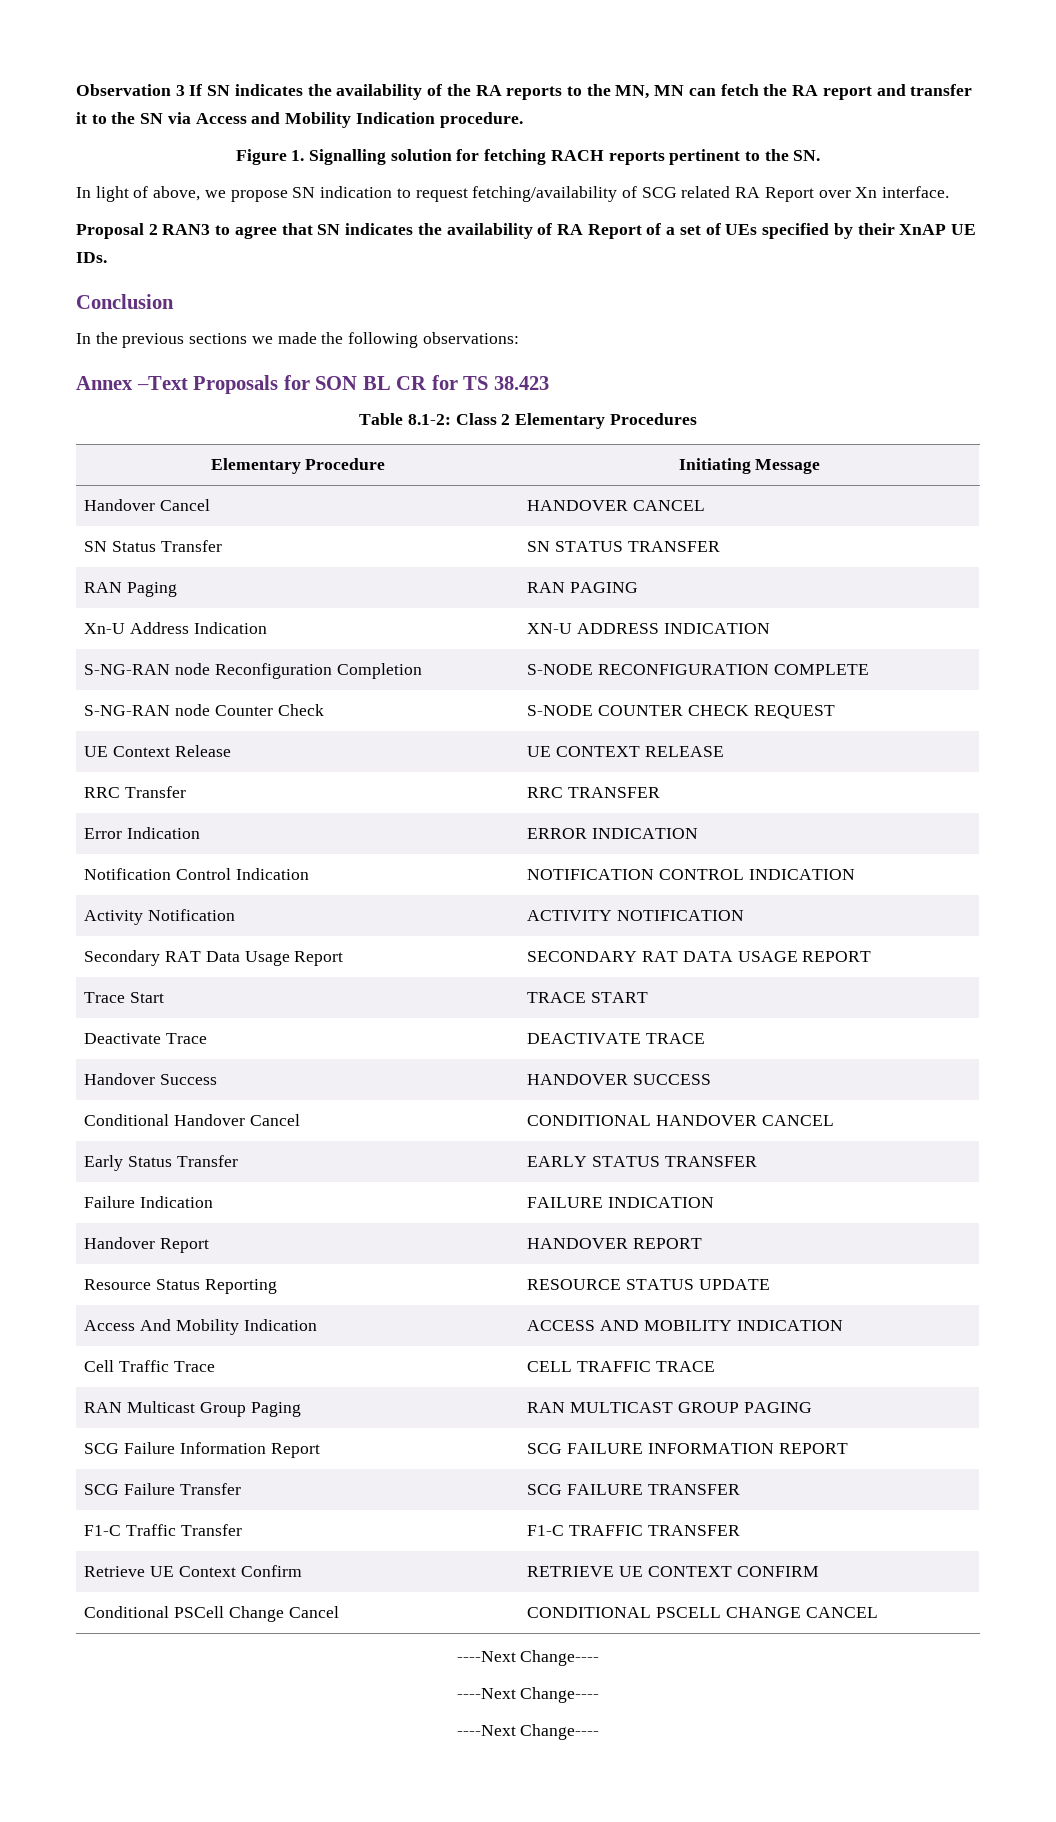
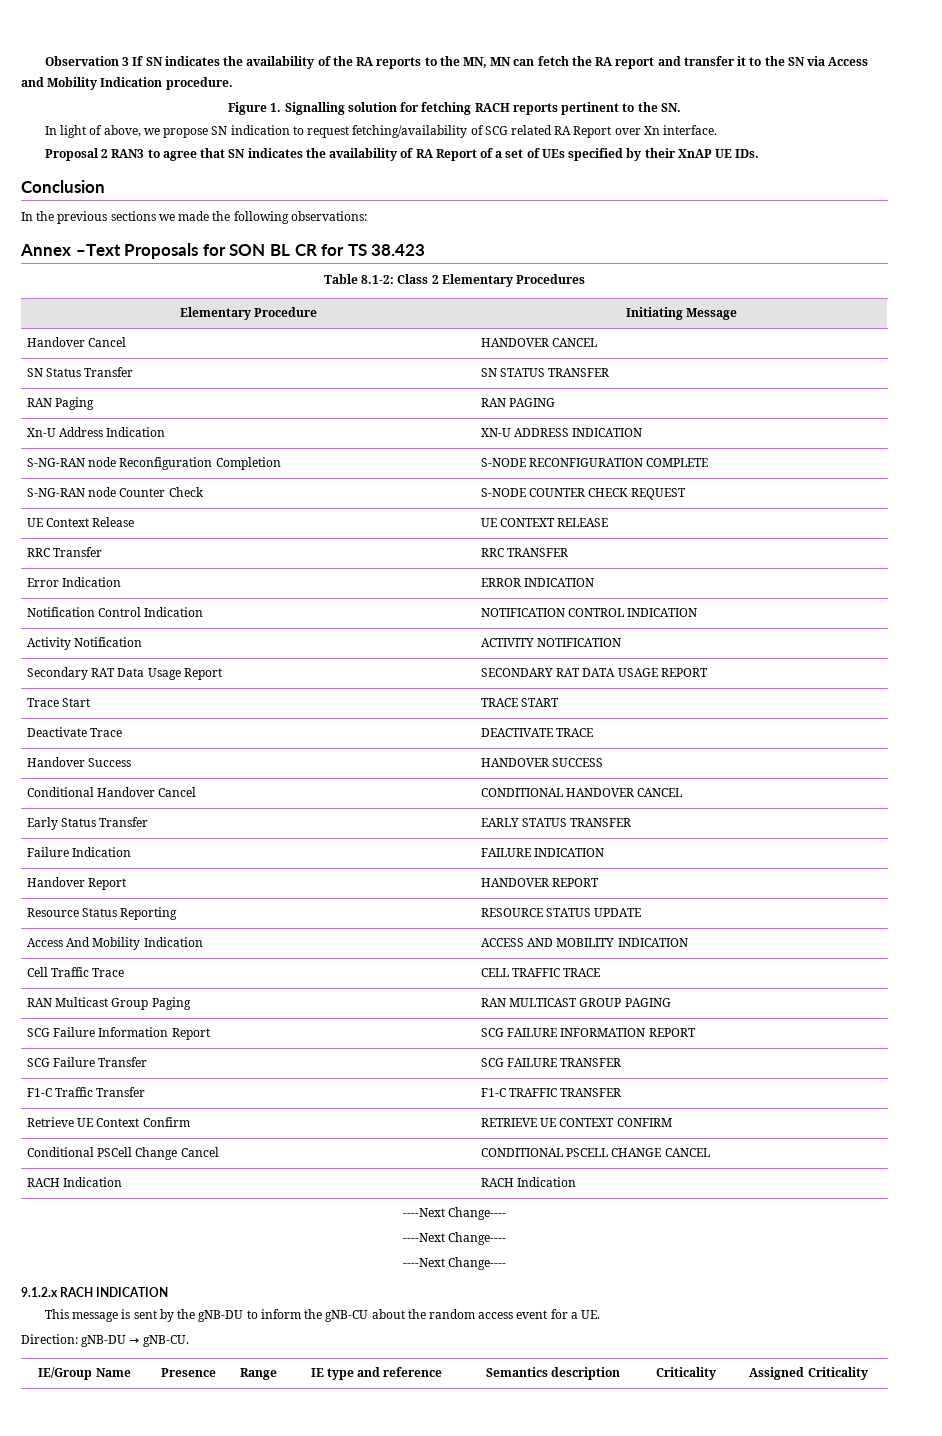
(878, 1612) none -> [26,1177,123,1187] [480,1177,577,1187] // RACH Indication | RACH Indication
(600, 1732) none -> [21,1287,169,1297] [44,1309,601,1322] [21,1334,189,1347] [38,1367,131,1380] [160,1368,216,1377] [240,1368,277,1380] [310,1367,443,1380] [485,1367,621,1380] [655,1367,716,1380] [749,1367,868,1380] // 9.1.2.x RACH INDICATION // This message is sent by the gNB-DU to inform the gNB-CU about the random access event for a UE. // Direction: gNB-DU → gNB-CU. // IE/Group Name | Presence | Range | IE type and reference | Semantics description | Criticality | Assigned Criticality

